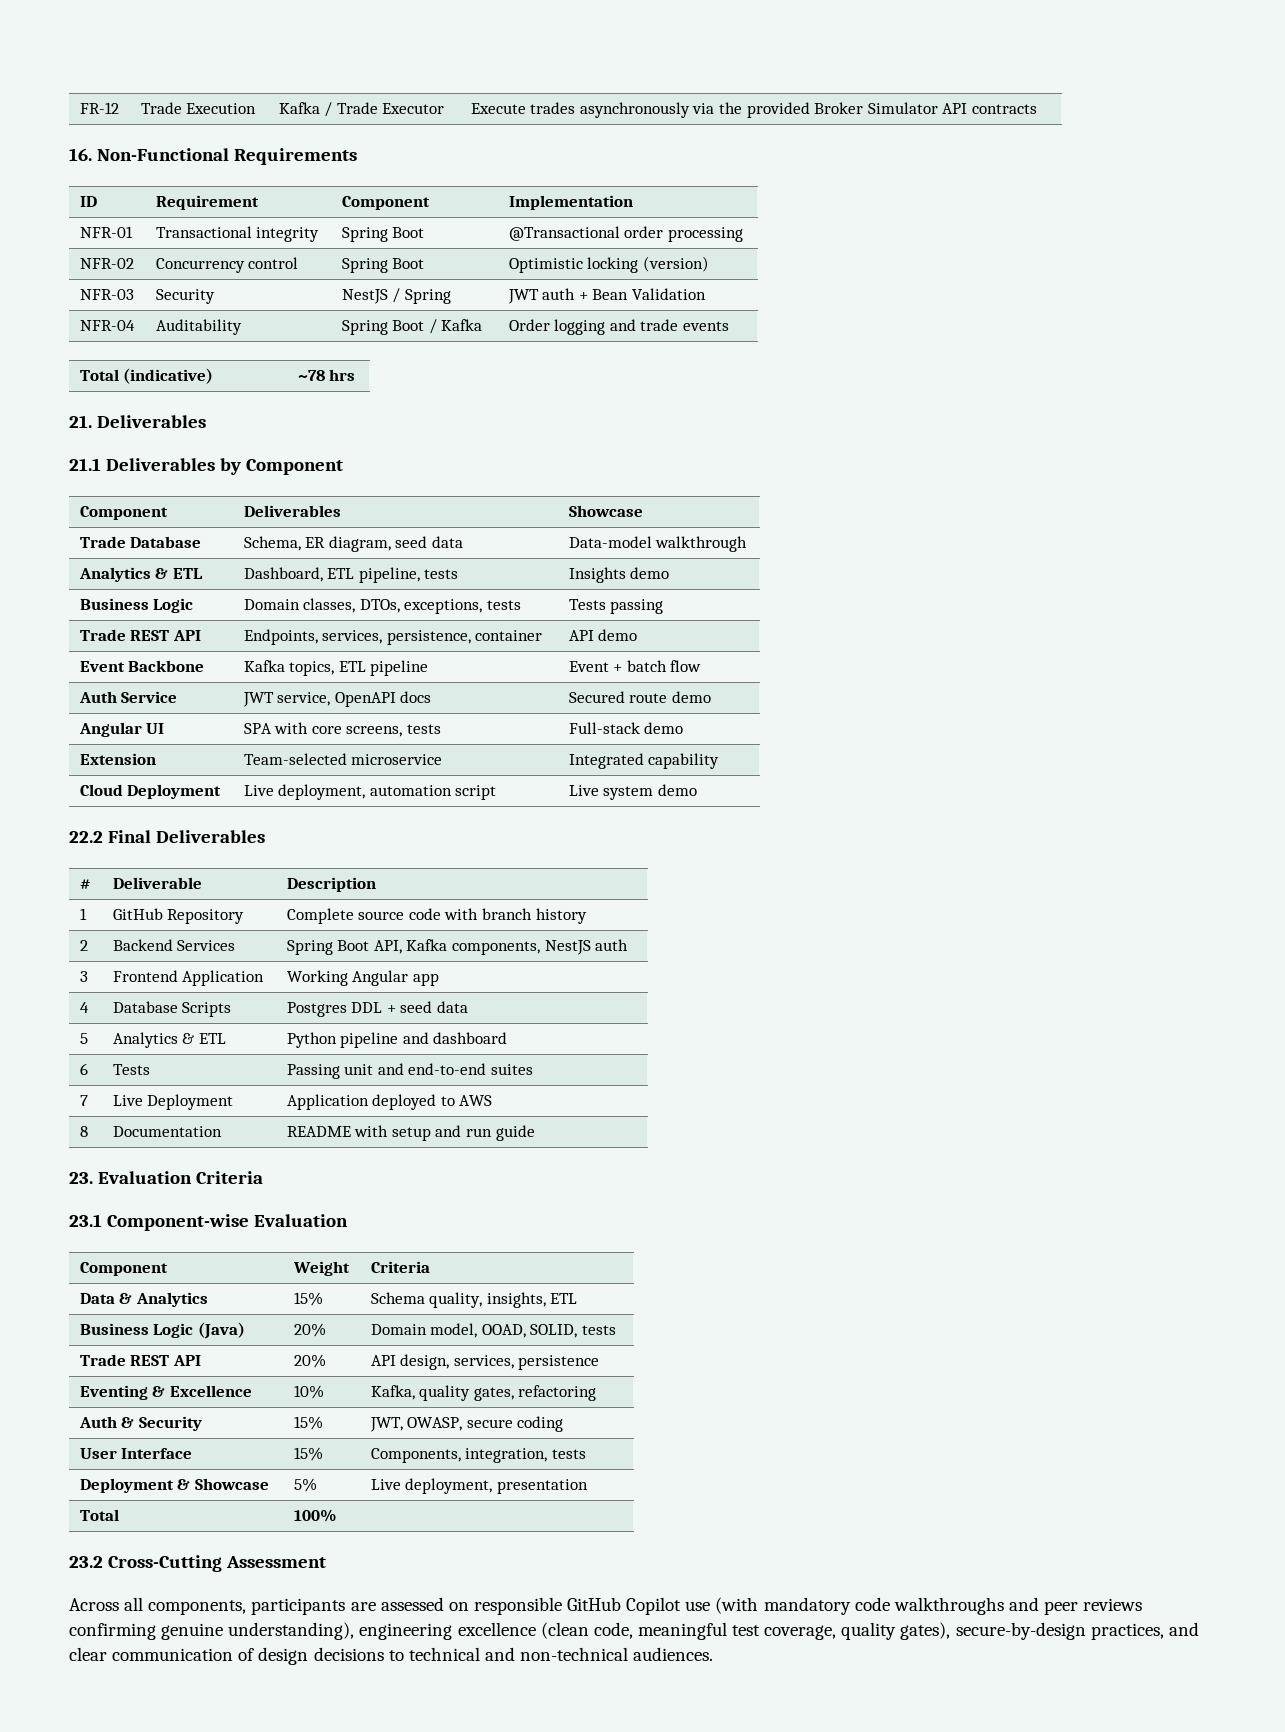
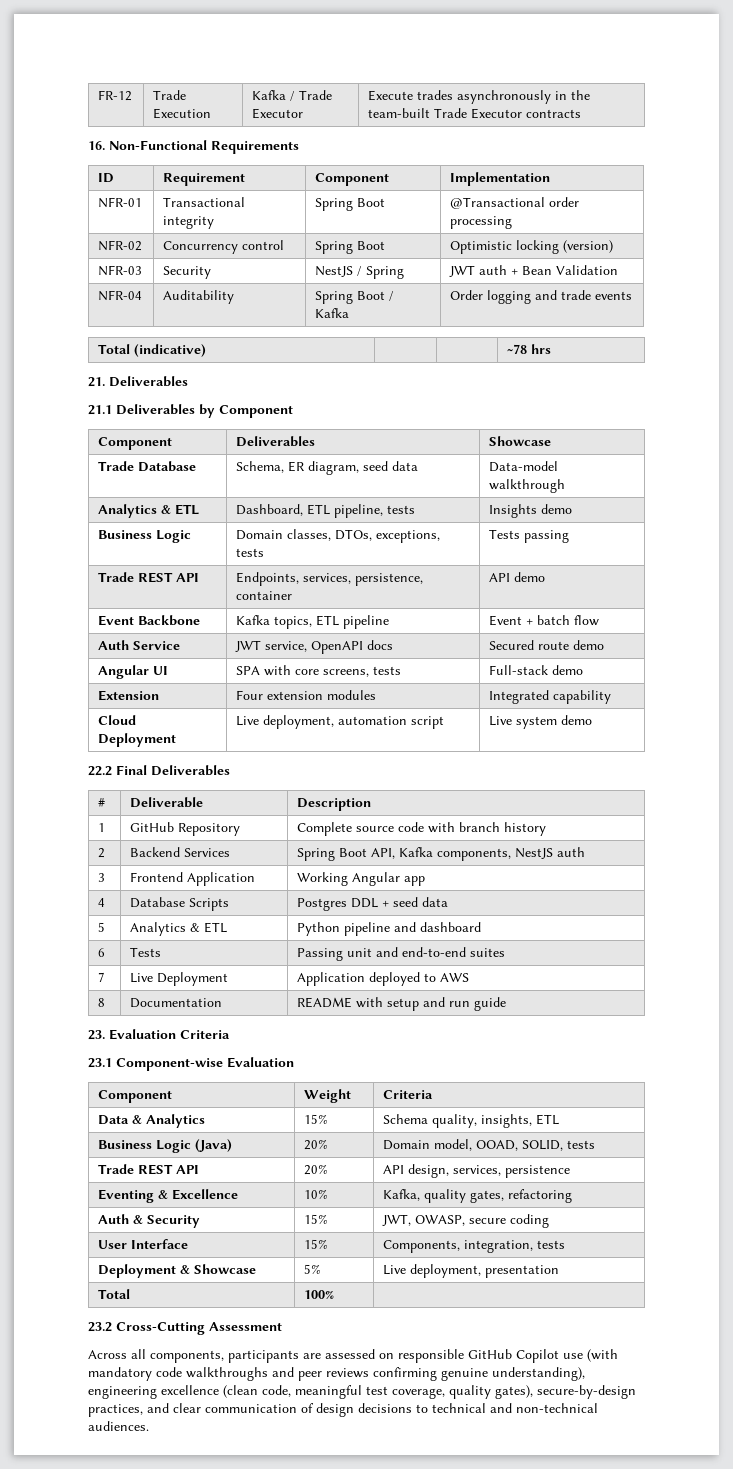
[692,102,968,118] via the provided Broker Simulator API -> [555,90,591,100] [368,108,523,119] in the team-built Trade Executor
[243,753,443,765] Team-selected microservice -> [236,690,377,700] Four extension modules

